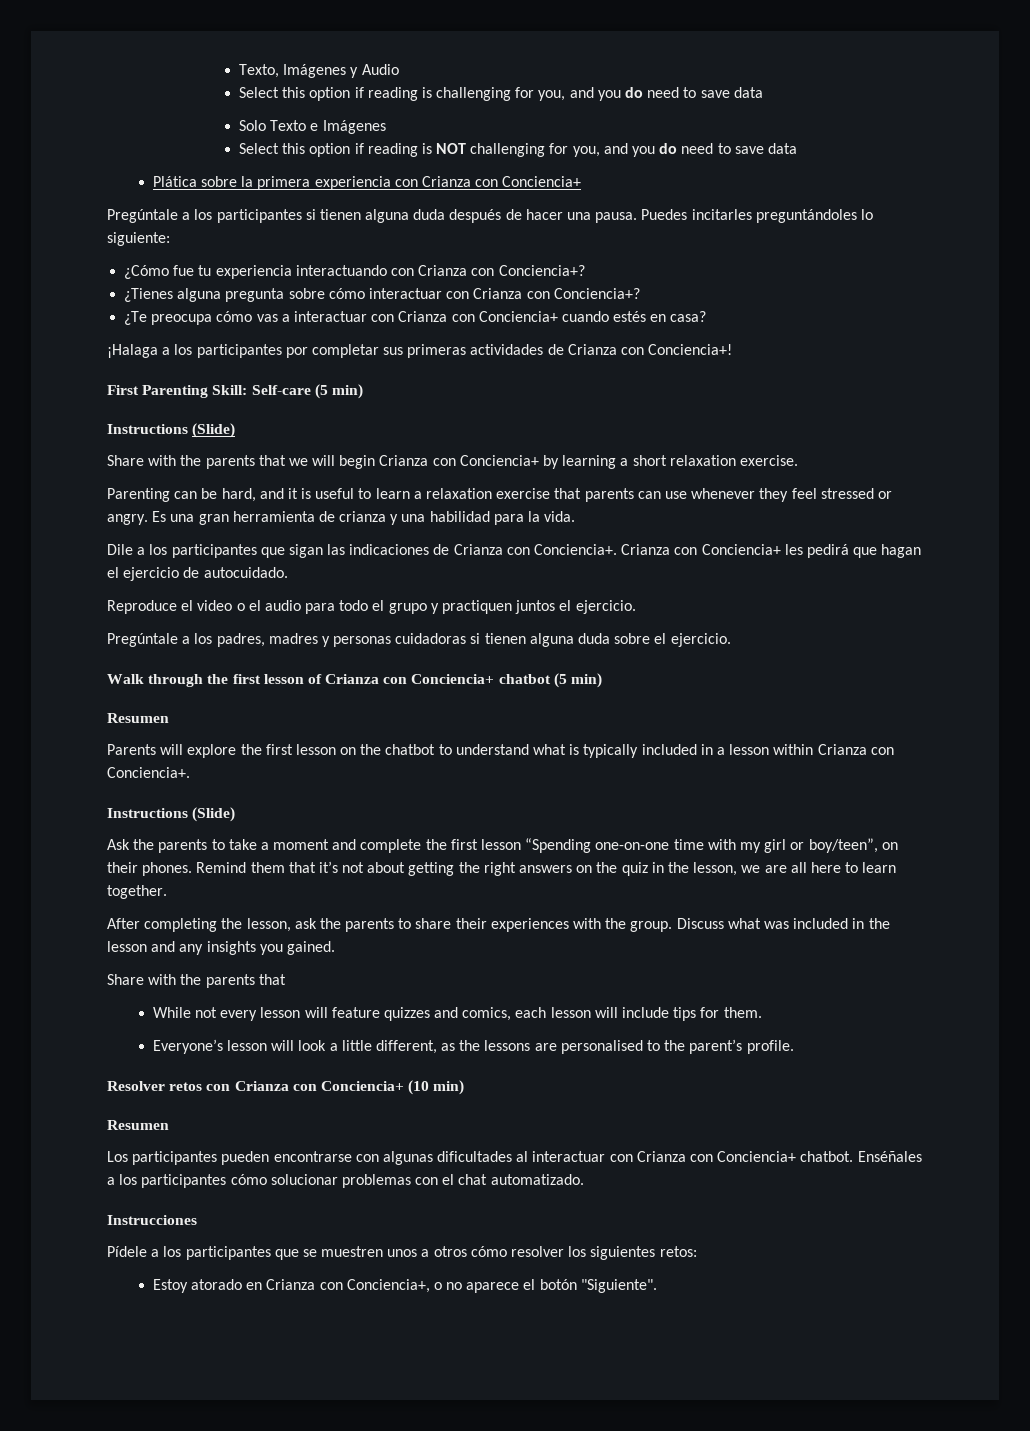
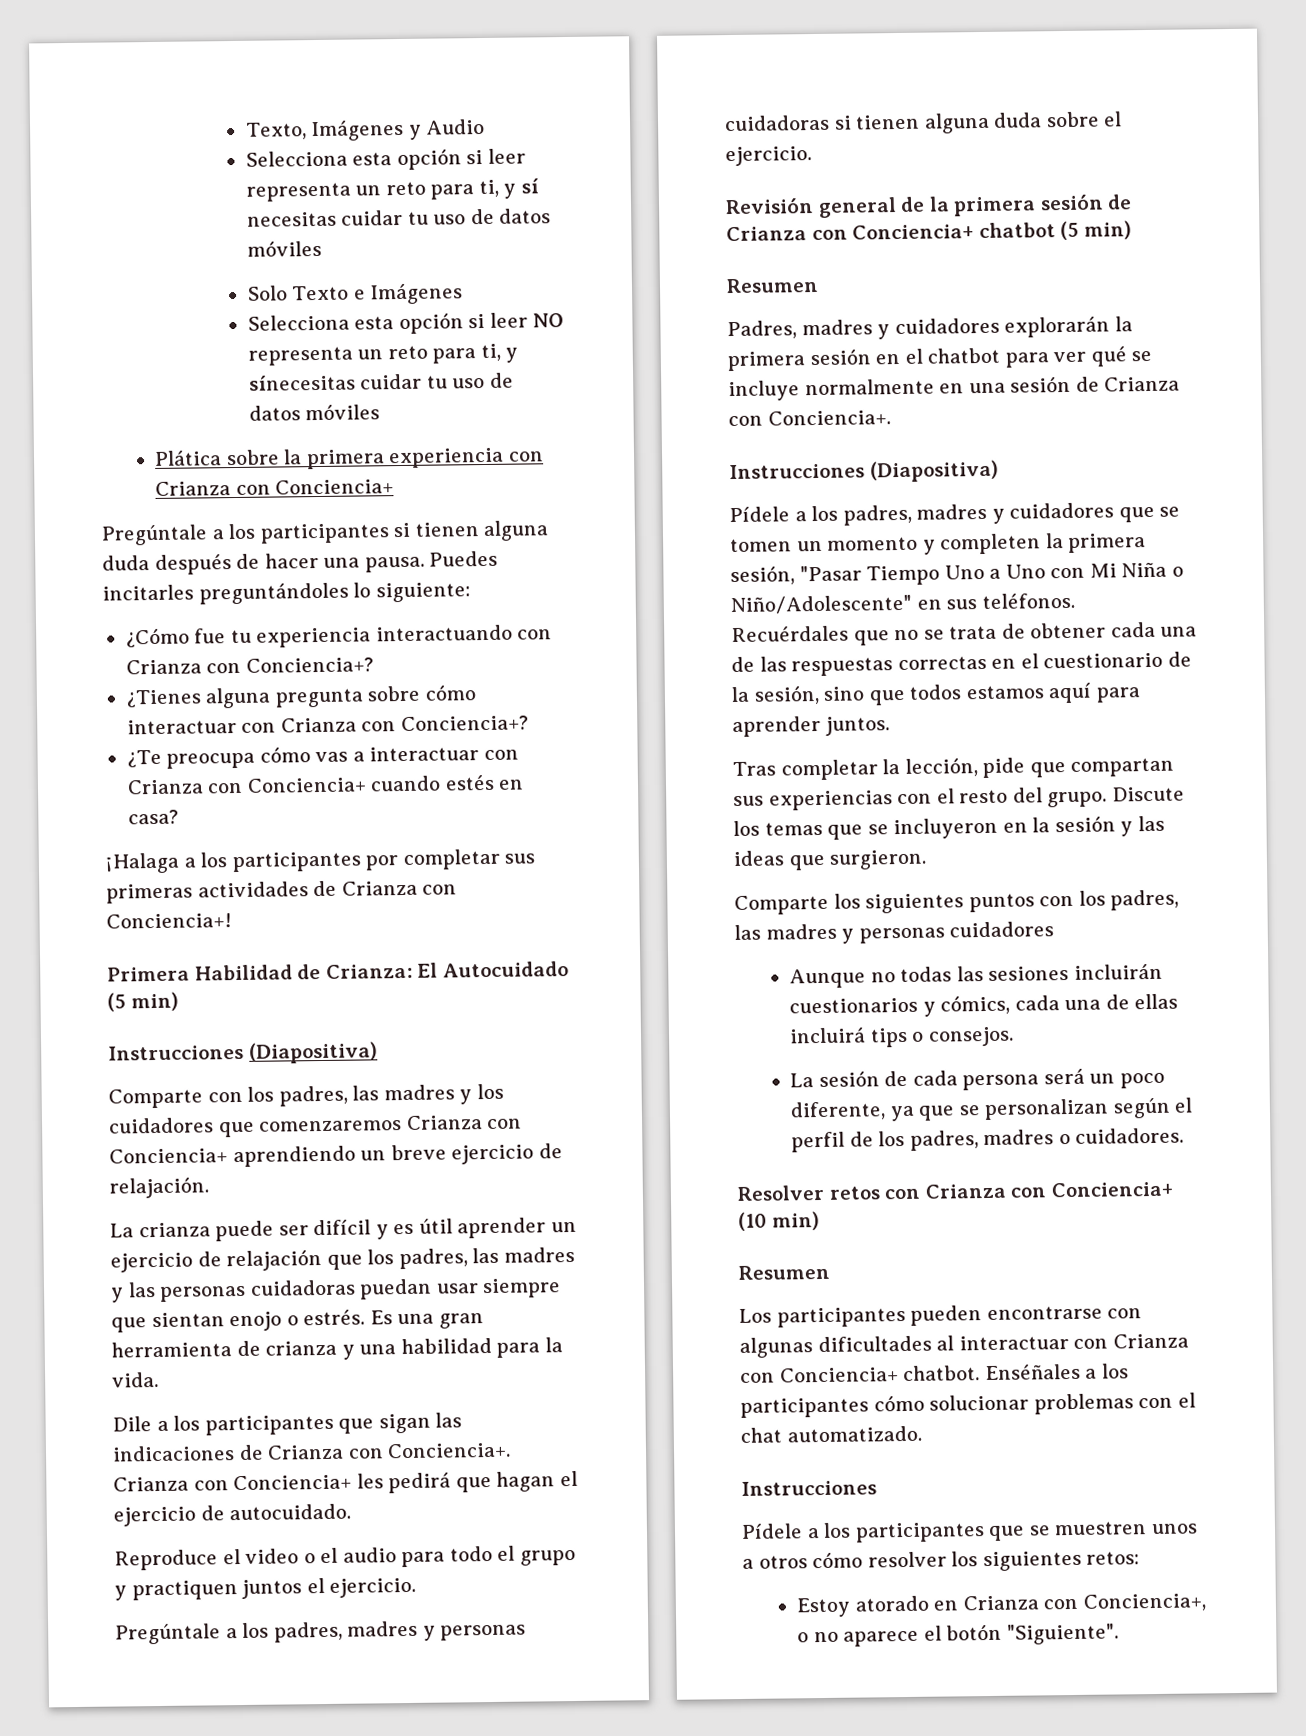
[239,87,763,101] [239,120,386,134] [239,143,797,157] Select this option if reading is challenging for you, and you do need to save data // Solo Texto e Imágenes // Select this option if reading is NOT challenging for you, and you do need to save data -> [245,148,526,171] [245,178,539,202] [246,208,552,227] [246,239,322,257] [246,283,464,305] [247,312,565,335] [247,343,519,366] [248,372,514,391] [248,403,381,421] Selecciona esta opción si leer representa un reto para ti, y sí necesitas cuidar tu uso de datos móviles // Solo Texto e Imágenes // Selecciona esta opción si leer NO representa un reto para ti, y sínecesitas cuidar tu uso de datos móviles
[107,384,363,399] [107,423,236,438] [107,455,798,469] [107,488,892,502] [107,514,148,525] First Parenting Skill: Self-care (5 min) // Instructions (Slide) // Share with the parents that we will begin Crianza con Conciencia+ by learning a short relaxation exercise. // Parenting can be hard, and it is useful to learn a relaxation exercise that parents can use whenever they feel stressed or angry. -> [107,961,569,982] [107,991,179,1012] [108,1041,378,1064] [108,1083,504,1109] [108,1115,523,1138] [109,1143,563,1168] [109,1176,209,1199] [110,1217,577,1242] [110,1246,575,1273] [111,1278,562,1303] [111,1309,366,1333] Primera Habilidad de Crianza: El Autocuidado (5 min) // Instrucciones (Diapositiva) // Comparte con los padres, las madres y los cuidadores que comenzaremos Crianza con Conciencia+ aprendiendo un breve ejercicio de relajación. // La crianza puede ser difícil y es útil aprender un ejercicio de relajación que los padres, las madres y las personas cuidadoras puedan usar siempre que sientan enojo o estrés.
[107,674,322,687] Walk through the first lesson of -> [725,193,1133,218] Revisión general de la primera sesión de
[107,744,894,758] [107,767,190,778] [107,807,236,822] [107,838,898,853] [107,861,897,876] [107,885,167,899] [107,918,890,932] [107,941,335,955] [107,974,286,988] [152,1007,762,1021] [152,1039,794,1054] Parents will explore the first lesson on the chatbot to understand what is typically included in a lesson within Crianza con Conciencia+. // Instructions (Slide) // Ask the parents to take a moment and complete the first lesson “Spending one-on-one time with my girl or boy/teen”, on their phones. Remind them that it’s not about getting the right answers on the quiz in the lesson, we are all here to learn together. // After completing the lesson, ask the parents to share their experiences with the group. Discuss what was included in the lesson and any insights you gained. // Share with the parents that // While not every lesson will feature quizzes and comics, each lesson will include tips for them. // Everyone’s lesson will look a little different, as the lessons are personalised to the parent’s profile. -> [727,316,1133,340] [727,346,1153,372] [728,375,1181,402] [728,410,891,427] [729,459,999,483] [729,502,1181,526] [730,533,1147,555] [730,561,1184,586] [730,592,1075,615] [731,621,1198,646] [731,651,1192,677] [731,682,1141,706] [732,715,890,738] [732,757,1175,781] [733,786,1185,811] [733,815,1165,840] [733,849,928,871] [734,889,1180,916] [734,921,1055,944] [789,963,1163,989] [789,993,1179,1017] [789,1026,1014,1048] [790,1068,1165,1091] [790,1097,1193,1122] [791,1127,1185,1153] Padres, madres y cuidadores explorarán la primera sesión en el chatbot para ver qué se incluye normalmente en una sesión de Crianza con Conciencia+. // Instrucciones (Diapositiva) // Pídele a los padres, madres y cuidadores que se tomen un momento y completen la primera sesión, "Pasar Tiempo Uno a Uno con Mi Niña o Niño/Adolescente" en sus teléfonos. Recuérdales que no se trata de obtener cada una de las respuestas correctas en el cuestionario de la sesión, sino que todos estamos aquí para aprender juntos. // Tras completar la lección, pide que compartan sus experiencias con el resto del grupo. Discute los temas que se incluyeron en la sesión y las ideas que surgieron. // Comparte los siguientes puntos con los padres, las madres y personas cuidadores // Aunque no todas las sesiones incluirán cuestionarios y cómics, cada una de ellas incluirá tips o consejos. // La sesión de cada persona será un poco diferente, ya que se personalizan según el perfil de los padres, madres o cuidadores.

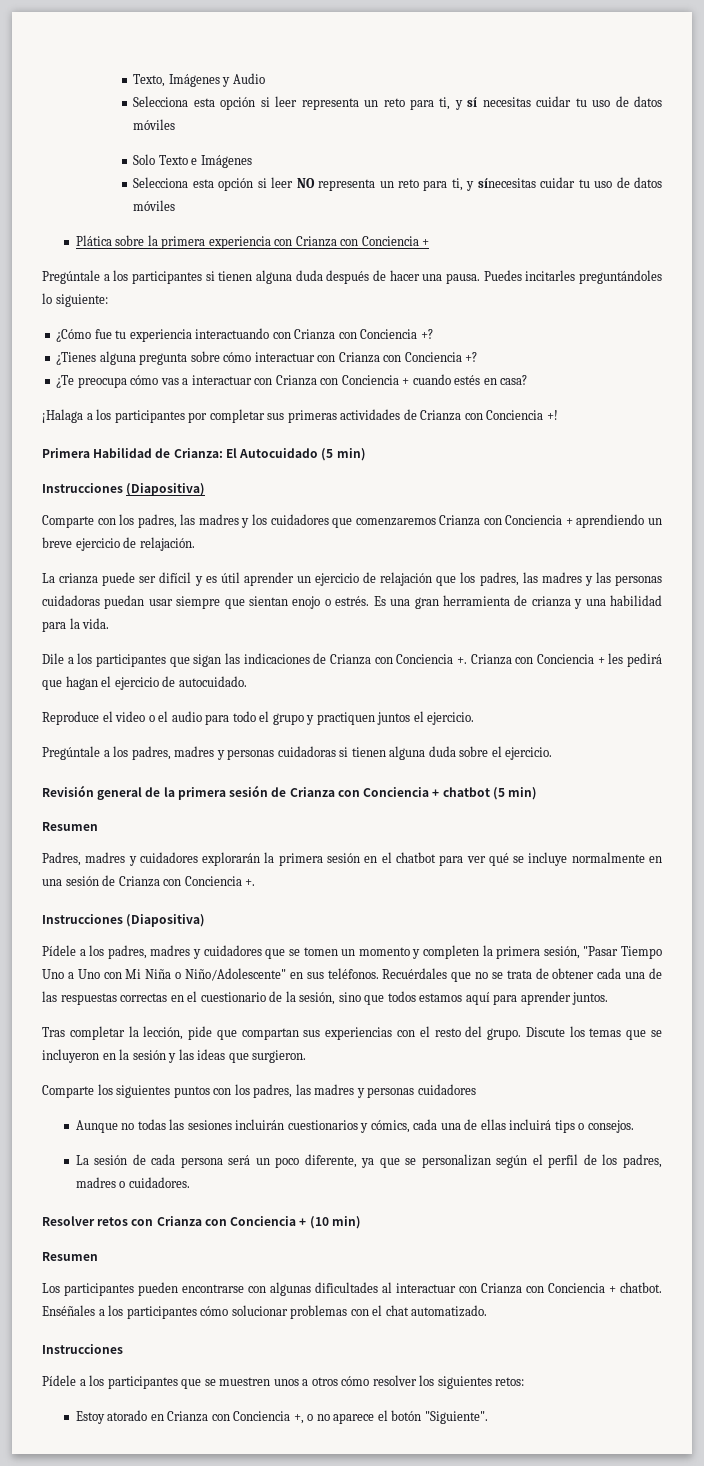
[275,479,395,495] Conciencia+ -> [361,236,430,246] Conciencia +
[245,657,374,673] Conciencia+? -> [360,329,433,339] Conciencia +?
[400,715,529,732] Conciencia+? -> [404,352,478,362] Conciencia +?
[246,777,367,793] Conciencia+ -> [341,375,410,385] Conciencia +
[106,913,232,929] Conciencia+! -> [486,410,558,420] Conciencia +!
[109,1148,228,1164] Conciencia+ -> [505,515,573,525] Conciencia +
[387,1442,512,1459] [113,1474,353,1492] Conciencia+. Crianza con Conciencia+ -> [396,654,605,665] Conciencia +. Crianza con Conciencia +
[852,224,975,240] Conciencia+ -> [363,787,440,797] Conciencia +
[767,410,891,426] Conciencia+. -> [184,876,256,886] Conciencia +.
[1050,1181,1173,1198] Conciencia+ -> [230,1216,307,1226] Conciencia +
[779,1367,899,1383] Conciencia+ -> [548,1283,616,1293] Conciencia +
[1082,1593,1206,1612] Conciencia+, -> [233,1411,304,1424] Conciencia +,

